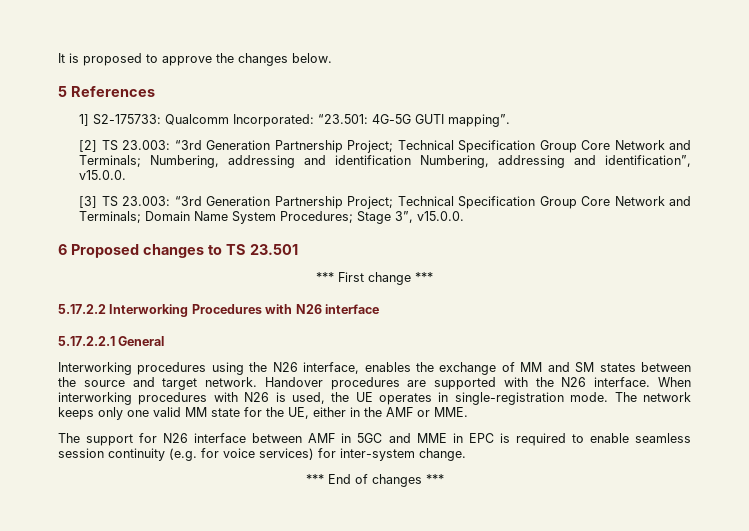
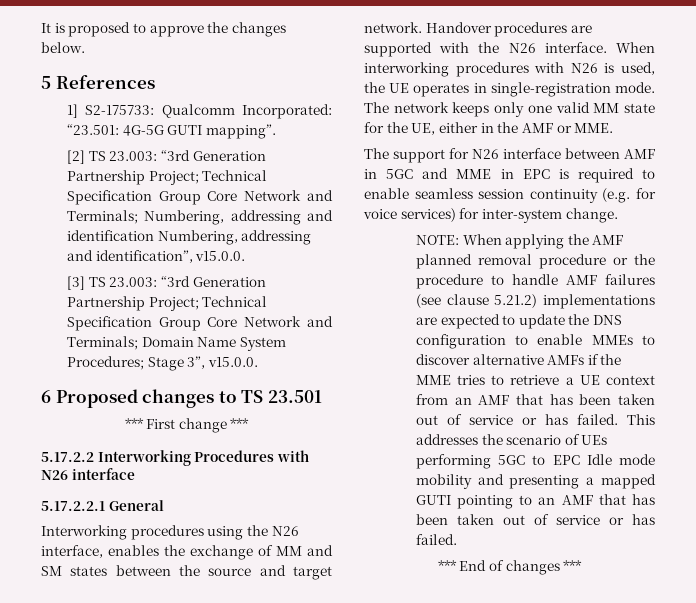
(466, 454) none -> [415,234,624,249] [415,254,655,269] [415,274,655,289] [415,294,655,309] [415,314,623,329] [415,334,655,349] [415,354,622,365] [415,375,655,385] [415,394,655,405] [415,414,655,425] [415,434,608,445] [415,454,655,469] [415,474,656,489] [415,494,655,509] [415,514,655,525] [415,534,457,545] // NOTE: When applying the AMF planned removal procedure or the procedure to handle AMF failures (see clause 5.21.2) implementations are expected to update the DNS configuration to enable MMEs to discover alternative AMFs if the MME tries to retrieve a UE context from an AMF that has been taken out of service or has failed. This addresses the scenario of UEs performing 5GC to EPC Idle mode mobility and presenting a mapped GUTI pointing to an AMF that has been taken out of service or has failed.

